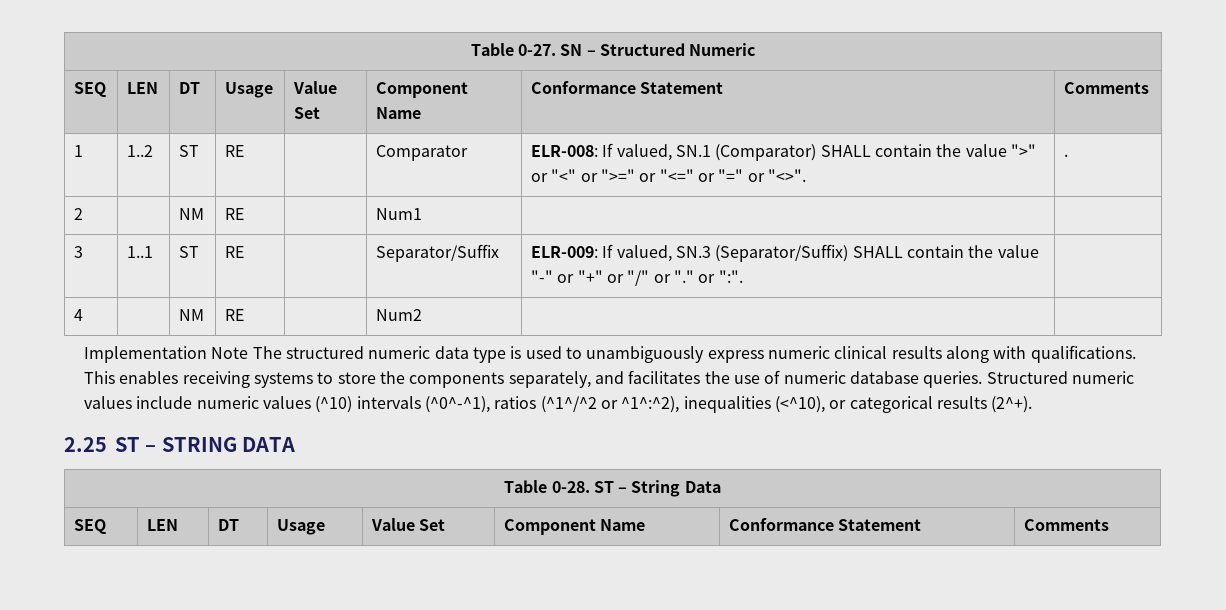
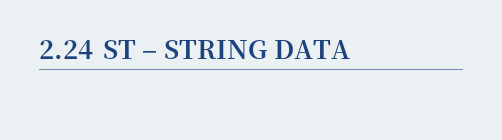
[470,43,756,56] [74,82,107,97] [127,82,159,94] [179,82,201,94] [225,82,274,98] [293,81,338,94] [294,107,321,119] [376,82,469,98] [376,107,422,119] [531,81,724,94] [1064,82,1150,94] [74,145,84,157] [127,145,154,157] [179,145,200,157] [225,145,245,157] [376,145,469,161] [531,143,1036,161] [531,169,806,182] [1064,154,1069,157] [74,208,84,220] [179,208,205,220] [225,208,245,220] [376,208,423,220] [74,246,84,258] [127,246,154,258] [179,246,200,258] [225,246,245,258] [376,244,500,262] [531,244,1039,262] [531,270,743,286] [74,309,84,321] [179,309,205,321] [225,309,245,321] [376,309,423,321] [84,345,1136,363] [84,370,1134,388] [84,396,1033,413] [64,437,296,452] [504,480,721,497] [74,519,107,534] [147,519,179,531] [218,519,240,531] [277,519,326,535] [371,518,446,531] [504,519,646,535] [729,518,922,531] [1024,519,1110,531] Table 0-27. SN – Structured Numeric // SEQ | LEN | DT | Usage | Value Set | Component Name | Conformance Statement | Comments // 1 | 1..2 | ST | RE | | Comparator | ELR-008: If valued, SN.1 (Comparator) SHALL contain the value ">" or "<" or ">=" or "<=" or "=" or "<>". | . // 2 | | NM | RE | | Num1 | | // 3 | 1..1 | ST | RE | | Separator/Suffix | ELR-009: If valued, SN.3 (Separator/Suffix) SHALL contain the value "-" or "+" or "/" or "." or ":". | // 4 | | NM | RE | | Num2 | | // Implementation Note The structured numeric data type is used to unambiguously express numeric clinical results along with qualifications. This enables receiving systems to store the components separately, and facilitates the use of numeric database queries. Structured numeric values include numeric values (^10) intervals (^0^-^1), ratios (^1^/^2 or ^1^:^2), inequalities (<^10), or categorical results (2^+). // 2.25 ST – STRING DATA // Table 0-28. ST – String Data // SEQ | LEN | DT | Usage | Value Set | Component Name | Conformance Statement | Comments -> [39,40,351,59] 2.24 ST – STRING DATA

